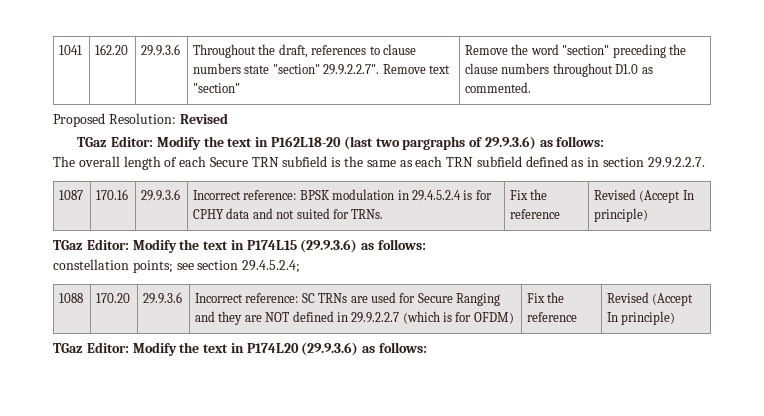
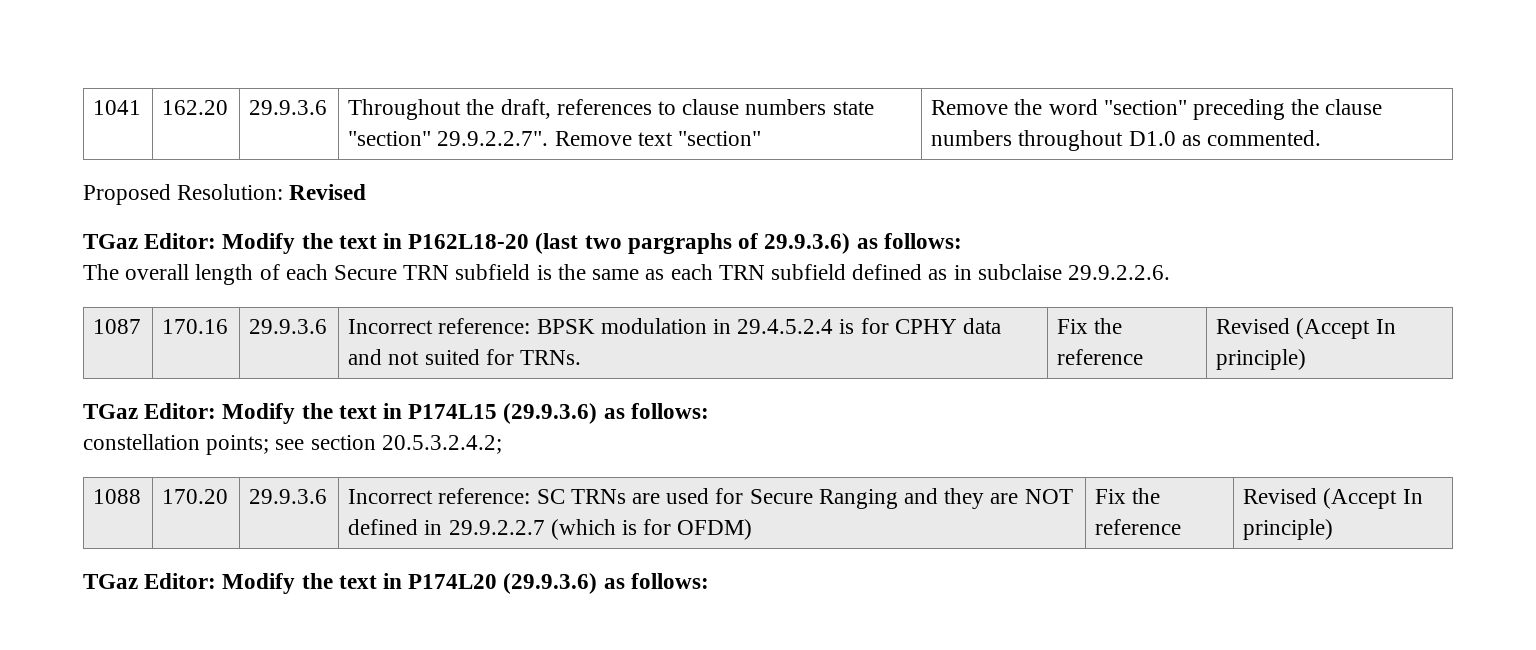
[603,157,705,168] section 29.9.2.2.7. -> [977,264,1170,280] subclaise 29.9.2.2.6.
[242,260,301,273] 29.4.5.2.4; -> [381,435,502,454] 20.5.3.2.4.2;

